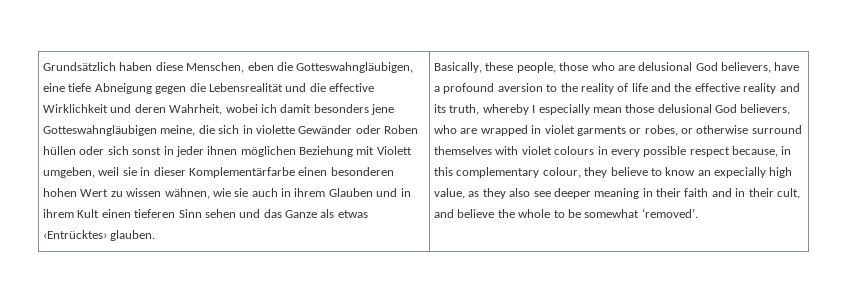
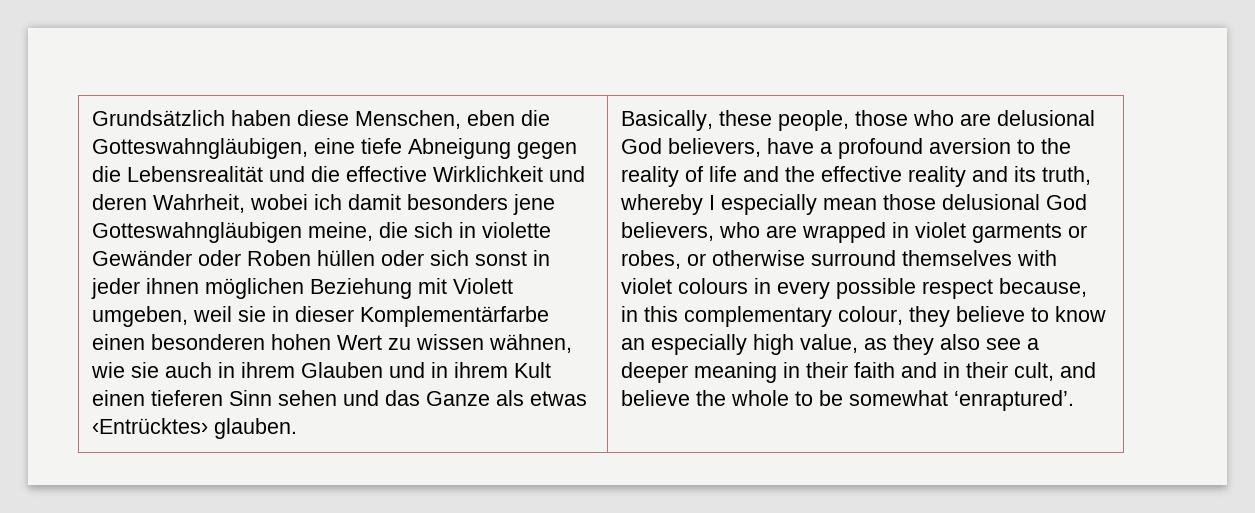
[714,167,767,178] expecially -> [651,334,748,355] especially
(551, 194) none -> [1027,338,1040,350] a
[641,208,698,218] ‘removed’. -> [954,390,1075,411] ‘enraptured’.

